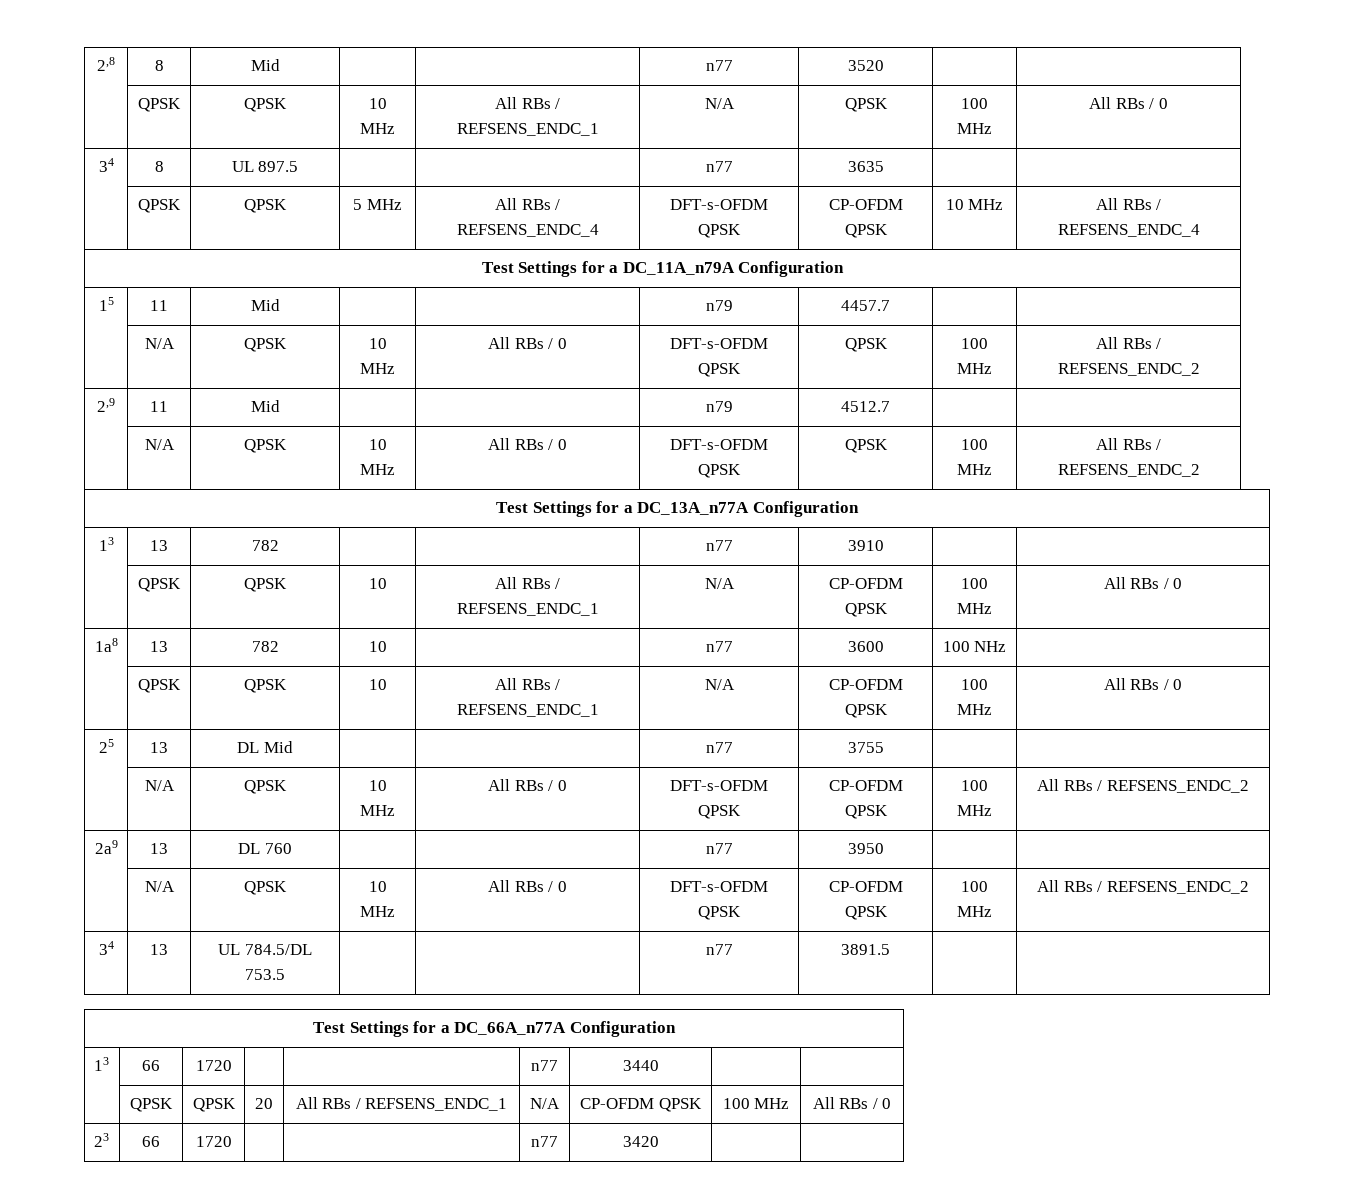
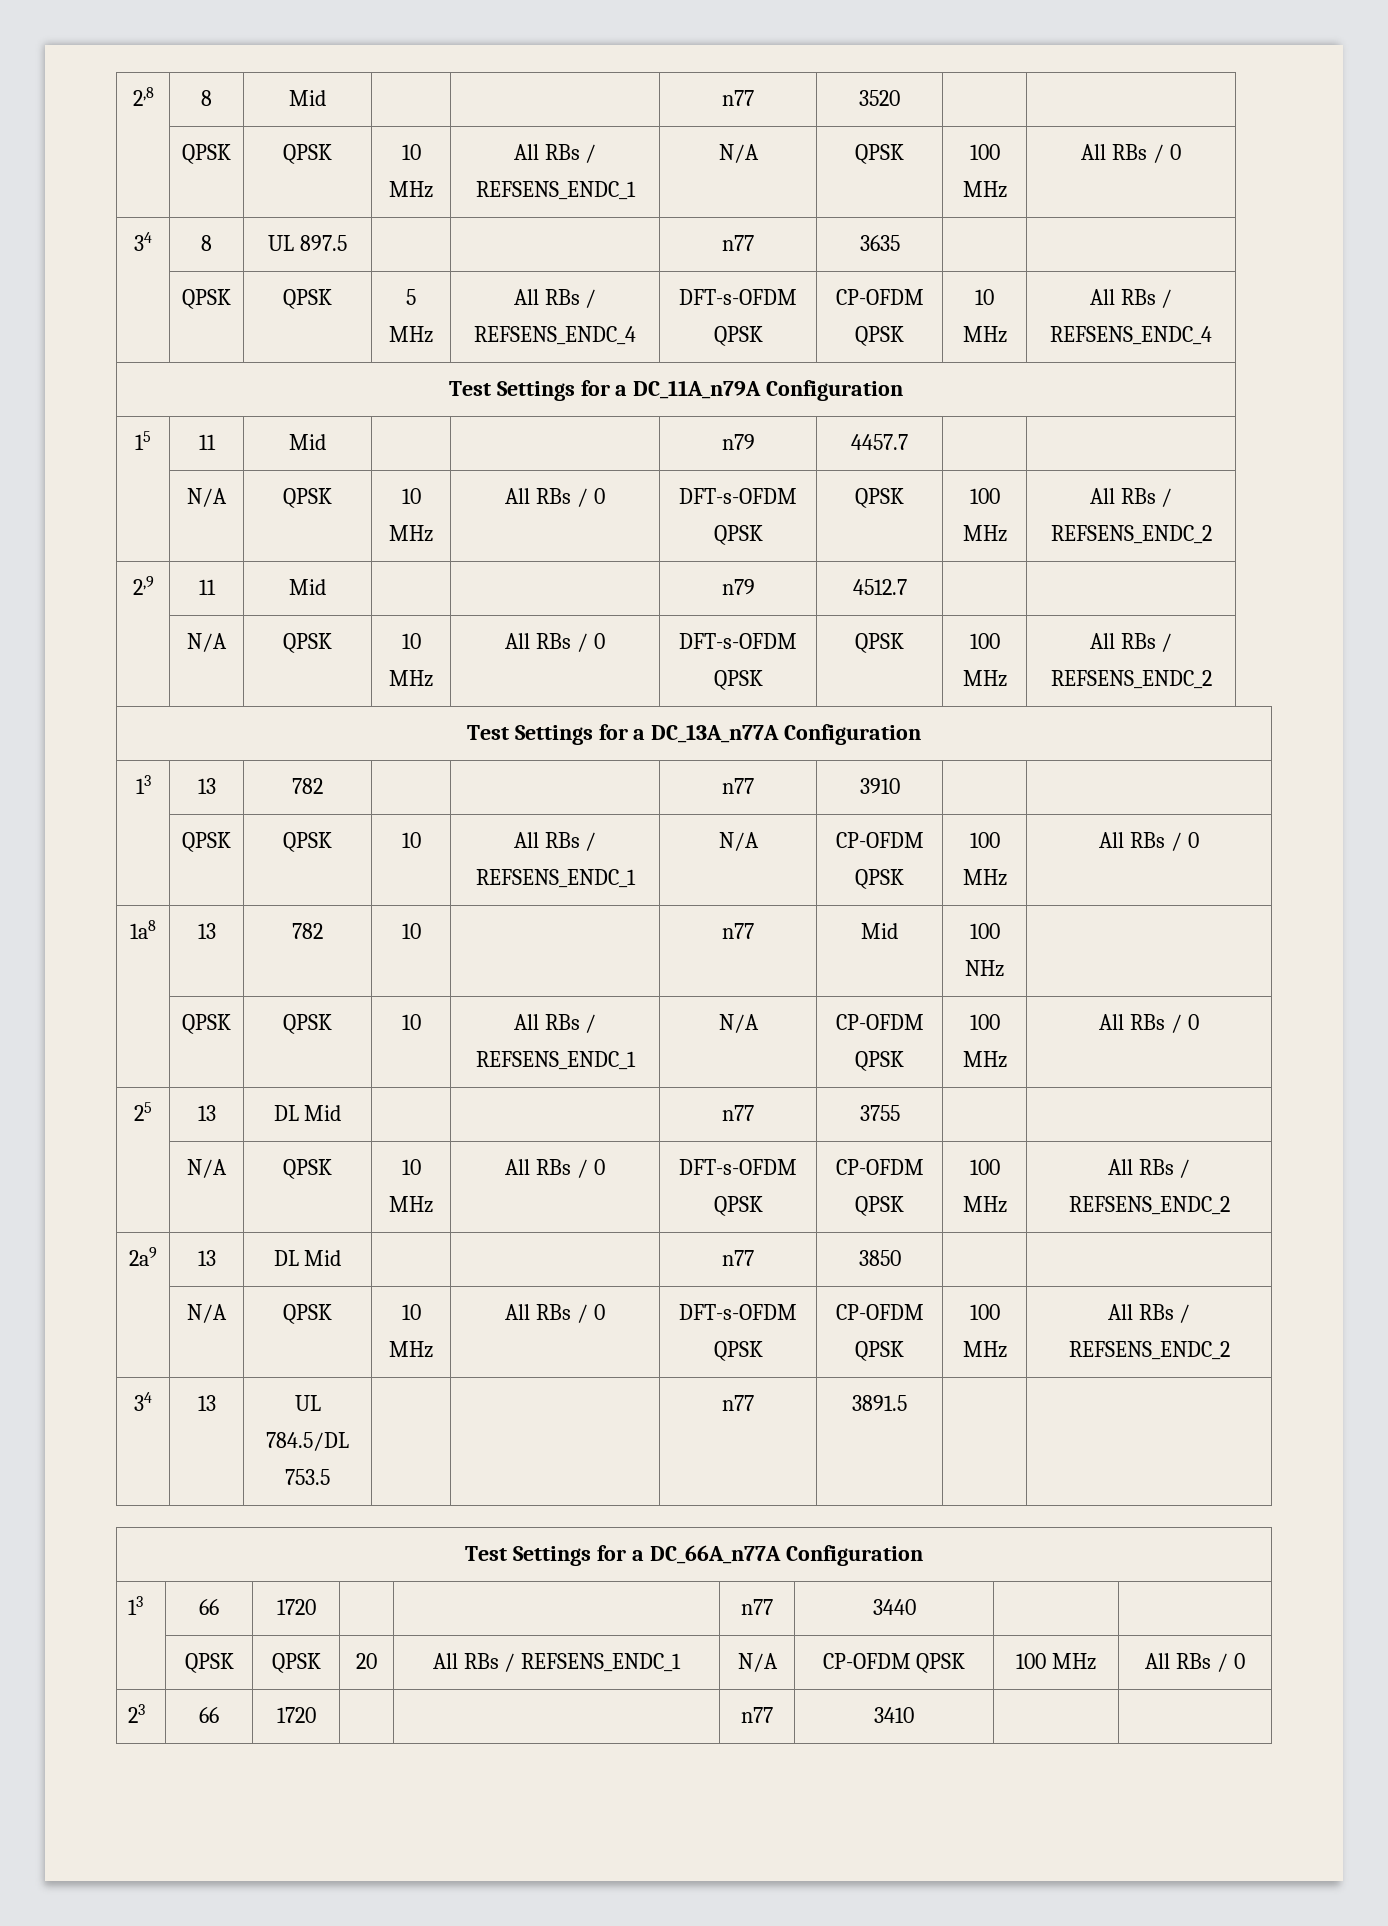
[847,641,884,652] 3600 -> [861,923,898,939] Mid
[264,843,292,854] [705,843,733,854] [847,843,884,854] 760 | | | n77 | 3950 -> [304,1250,342,1266] [722,1250,754,1266] [858,1250,901,1266] Mid | | | n77 | 3850
[622,1136,659,1147] 3420 -> [874,1707,914,1723] 3410

